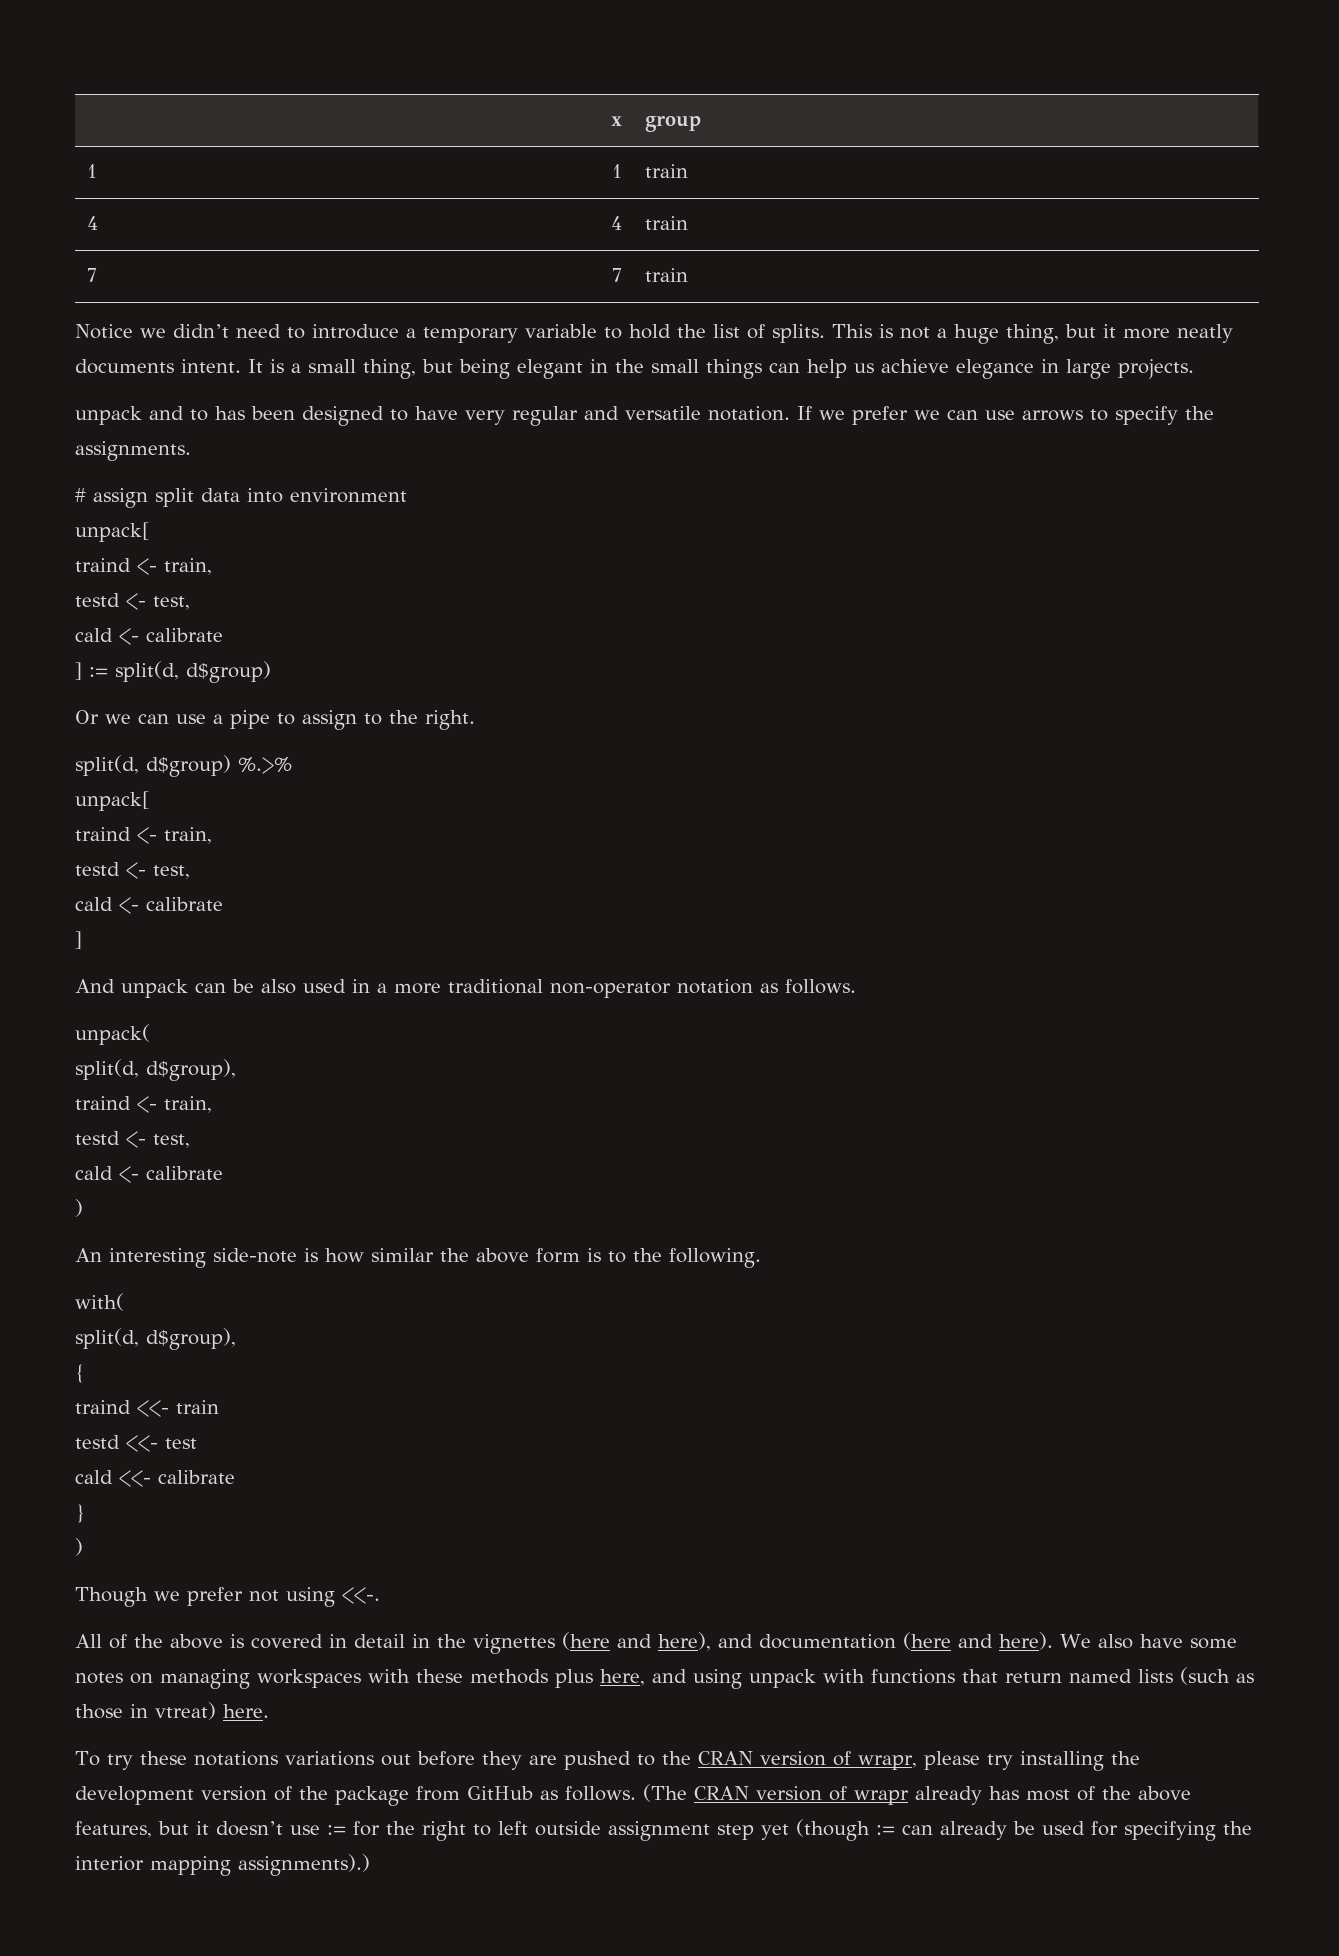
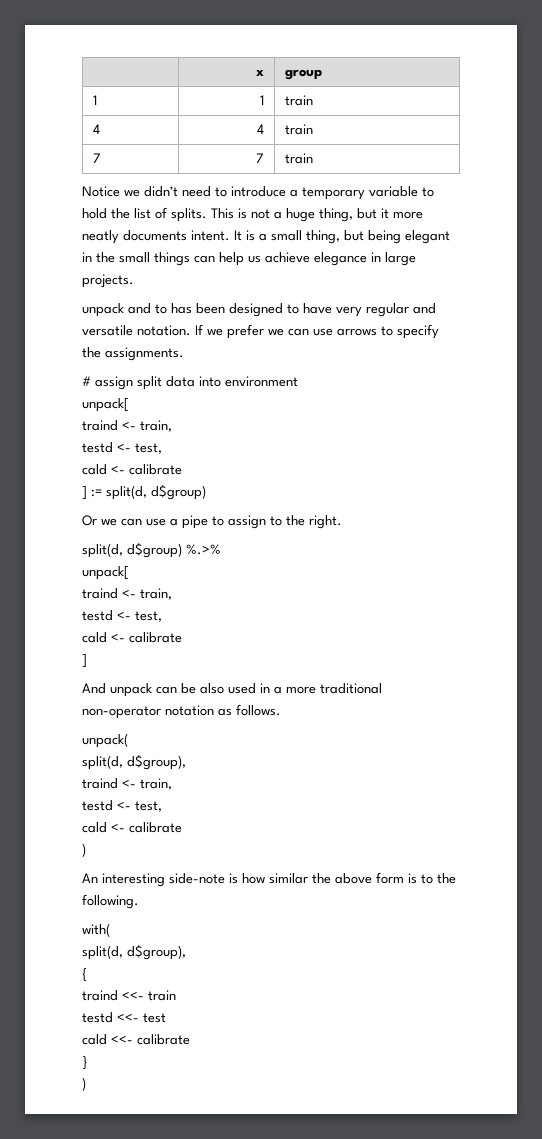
[75,1587,380,1607] [75,1632,1237,1654] [75,1667,1254,1689] [75,1702,269,1720] [75,1751,1140,1771] [75,1784,1191,1806] [75,1819,1252,1841] [75,1854,370,1876] // Though we prefer not using <<-. // All of the above is covered in detail in the vignettes (here and here), and documentation (here and here). We also have some notes on managing workspaces with these methods plus here, and using unpack with functions that return named lists (such as those in vtreat) here. // To try these notations variations out before they are pushed to the CRAN version of wrapr, please try installing the development version of the package from GitHub as follows. (The CRAN version of wrapr already has most of the above features, but it doesn’t use := for the right to left outside assignment step yet (though := can already be used for specifying the interior mapping assignments).) -> (86, 1084) none

